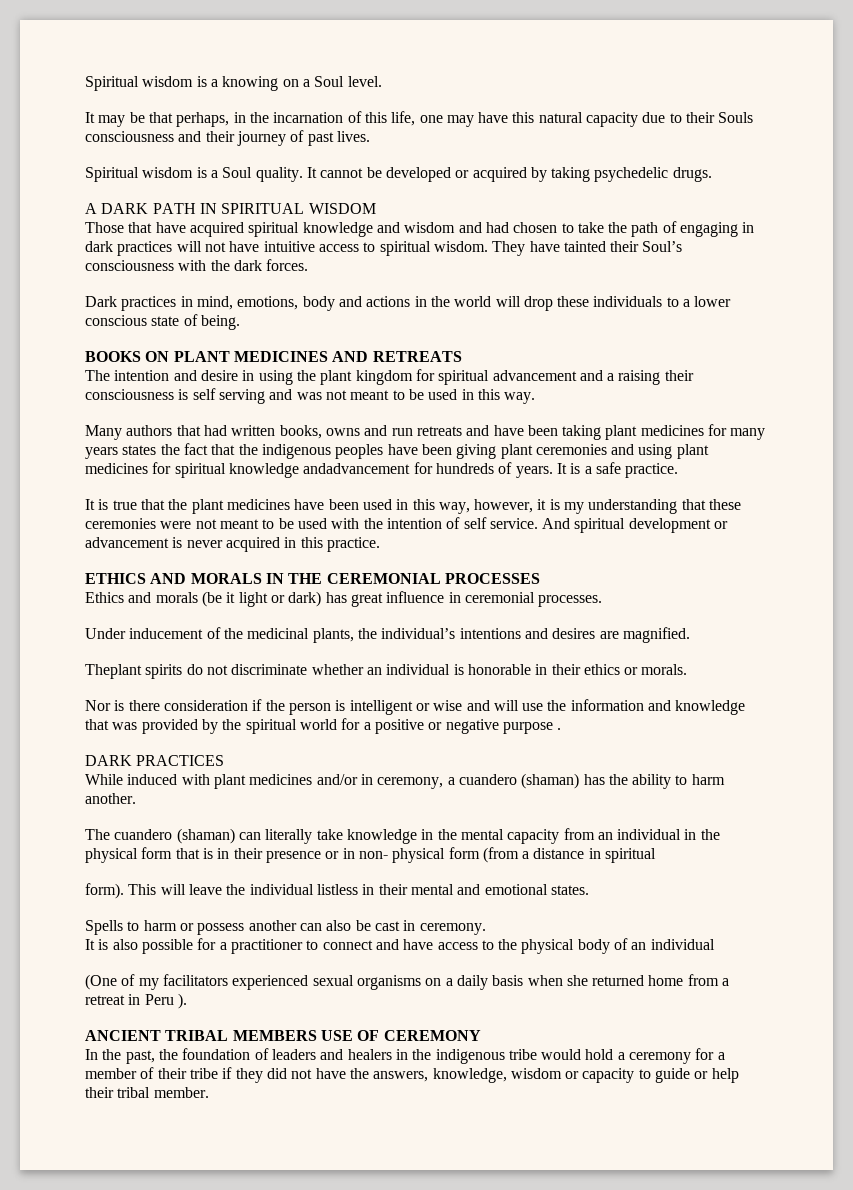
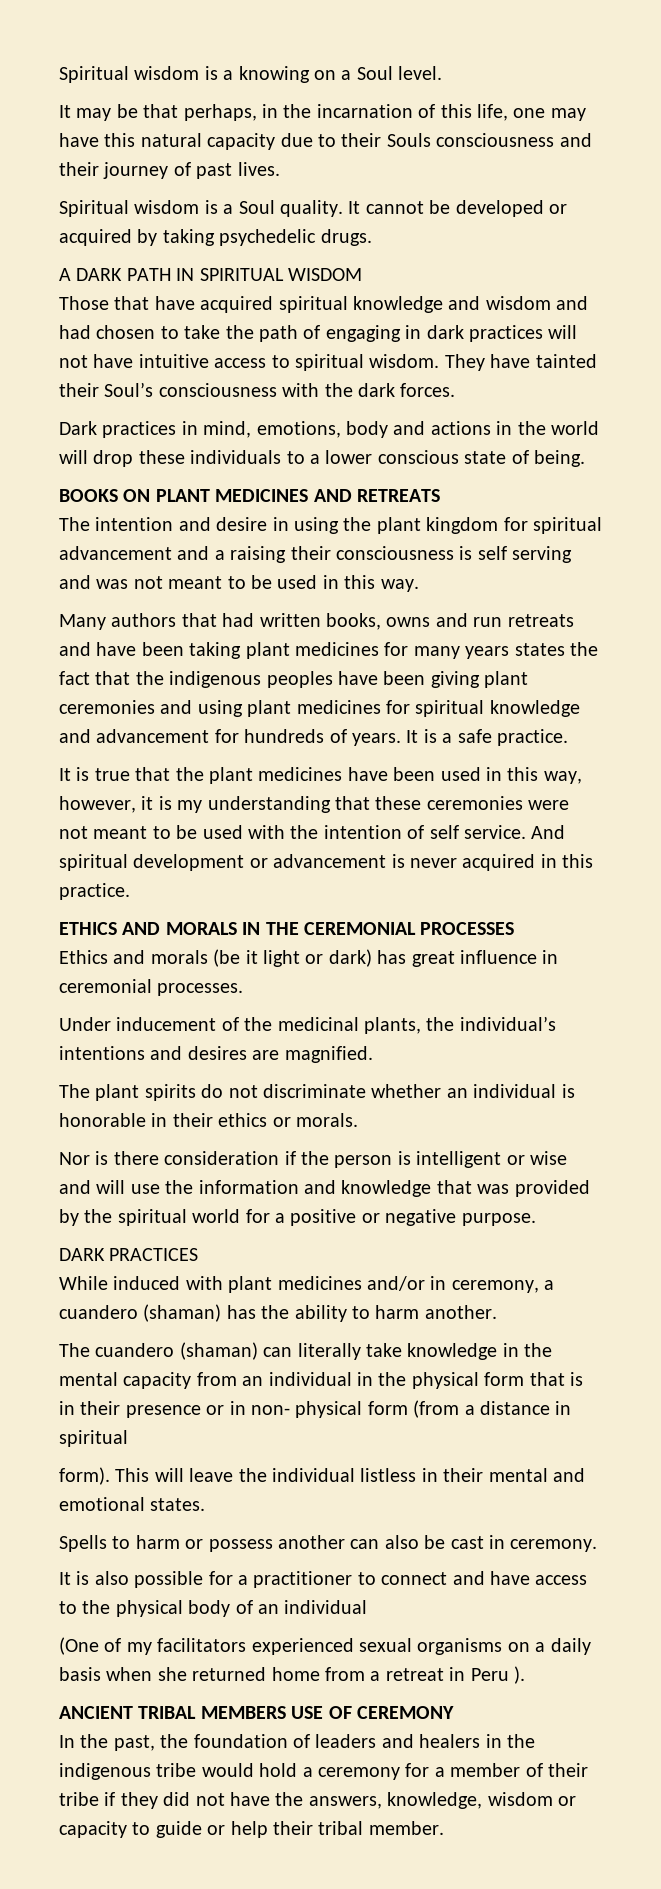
[303,463,411,474] andadvancement -> [59,729,210,743] and advancement
[85,664,142,679] Theplant -> [59,1084,140,1101] The plant
[502,722,562,734] purpose . -> [461,1213,536,1226] purpose.

